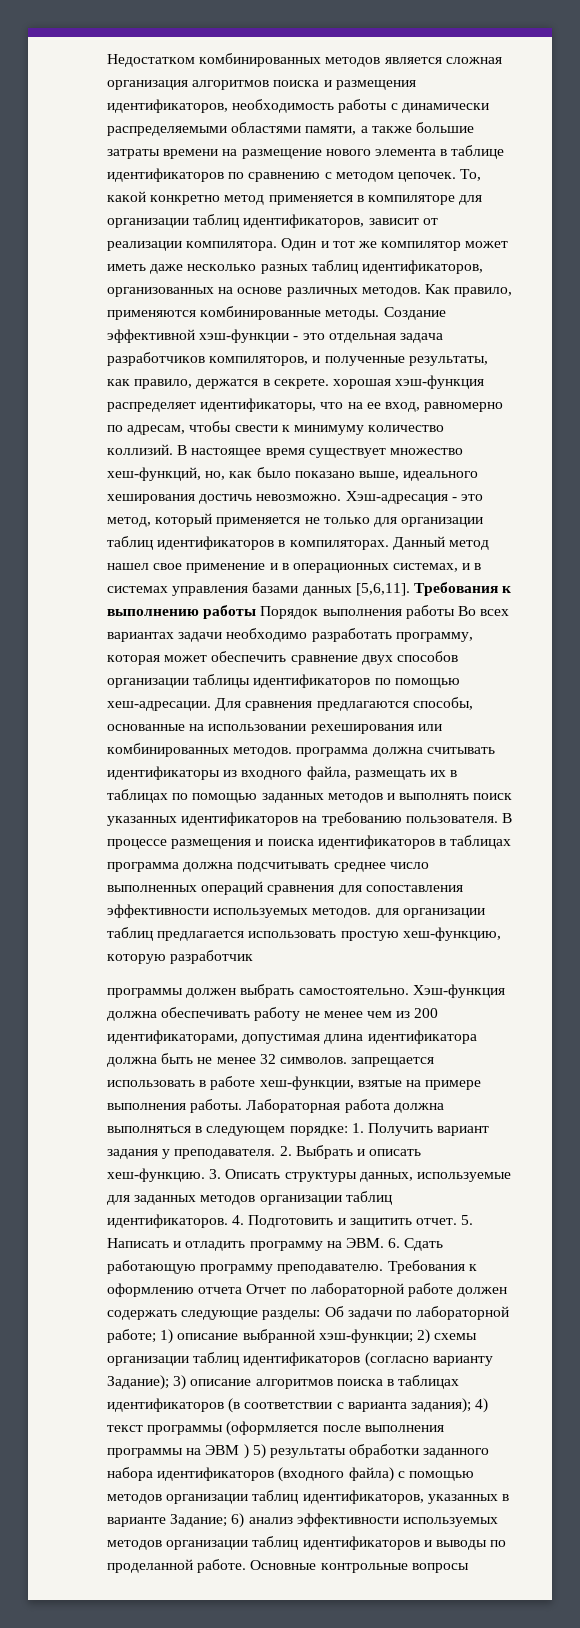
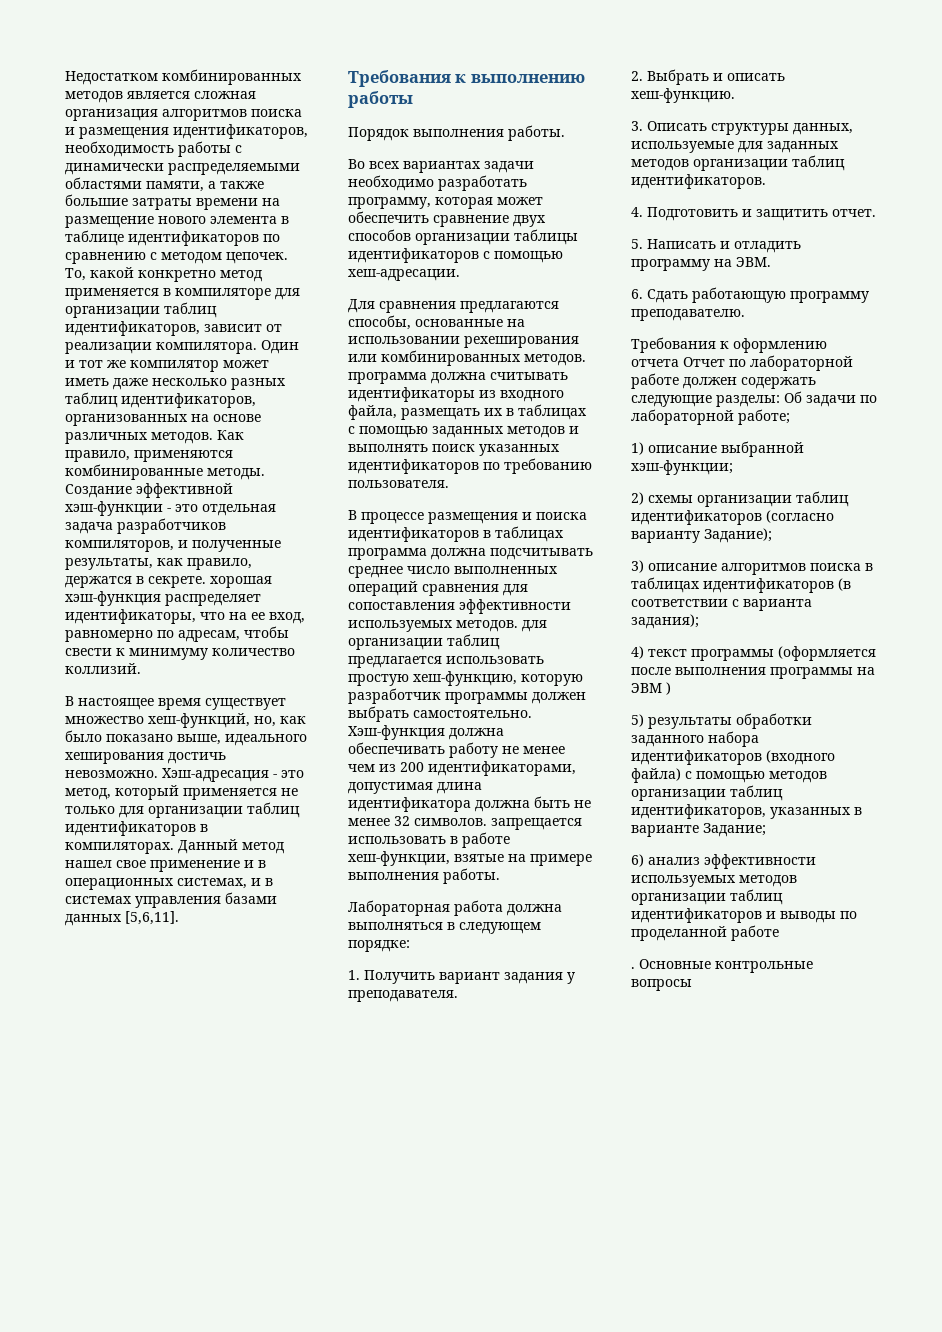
(173, 449) none -> (141, 668) //
(410, 589) none -> (179, 918) //
(257, 612) none -> (413, 99) //
[405,605,455,619] работы -> [508,125,565,141] работы. //
[374,678,391,685] по -> [483,251,490,259] c
(211, 706) none -> (460, 275) //
[172,793,189,800] по -> [348,426,355,434] с
[302,816,318,823] на -> [483,462,500,470] по
(498, 819) none -> (449, 484) //
(254, 957) // -> (441, 696) none
(243, 1106) none -> (500, 876) //
(348, 1131) none -> (410, 946) //
(276, 1154) none -> (458, 996) //
(205, 1175) none -> (735, 95) //
(228, 1221) none -> (766, 181) //
(457, 1221) none -> (876, 213) //
(384, 1243) none -> (771, 262) //
(384, 1269) none -> (745, 315) //
(156, 1336) none -> (790, 417) //
(413, 1336) none -> (733, 467) //
(169, 1382) none -> (772, 535) //
(471, 1405) none -> (699, 621) //
(249, 1451) none -> (671, 688) //
(228, 1520) none -> (766, 830) //
[197,1559,247,1573] работе. -> [731,925,779,941] [631,967,635,969] работе // .

